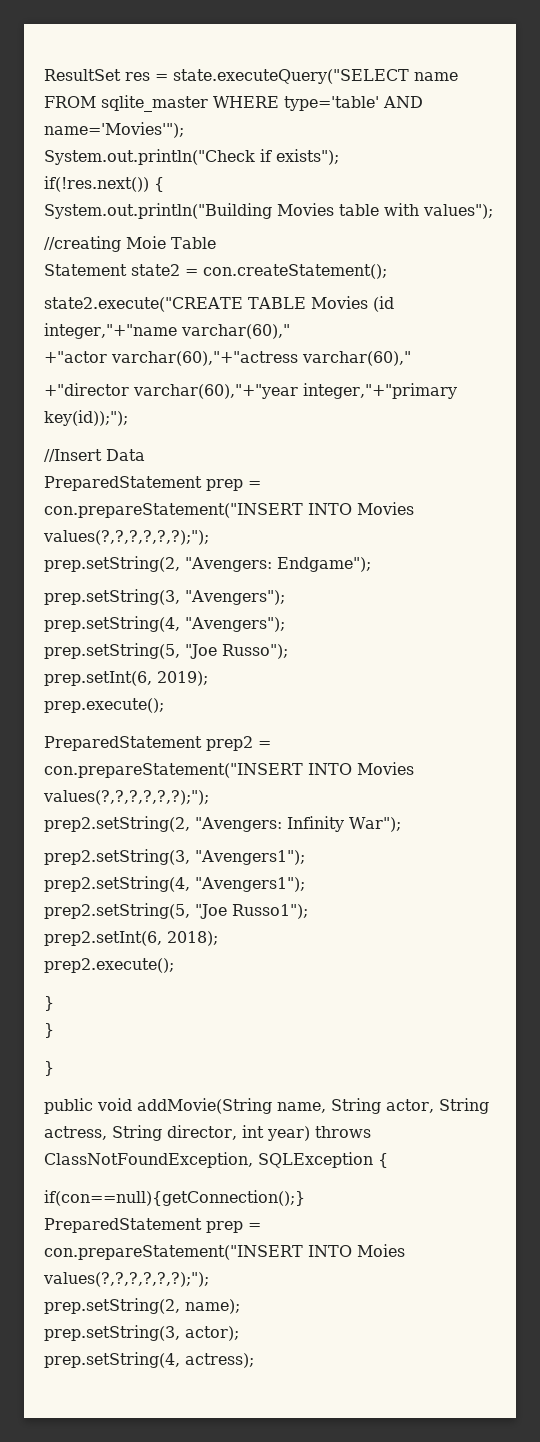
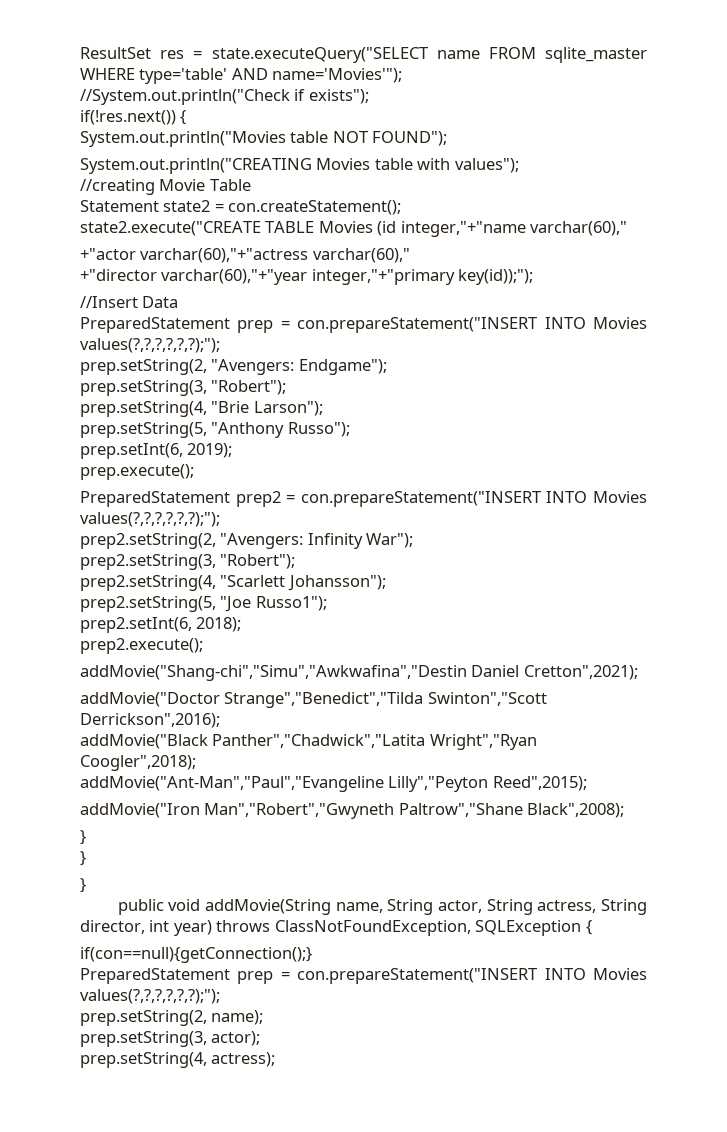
[44,149,255,165] System.out.println("Check -> [80,89,290,105] //System.out.println("Check
[44,203,272,219] System.out.println("Building -> [80,131,448,147] [80,158,312,174] System.out.println("Movies table NOT FOUND"); // System.out.println("CREATING
[126,236,166,249] Moie -> [159,179,206,191] Movie
[185,590,285,605] [44,616,285,632] "Avengers"); // prep.setString(4, "Avengers"); -> [211,380,287,395] [80,401,323,417] "Robert"); // prep.setString(4, "Brie Larson");
[185,644,217,659] "Joe -> [211,422,285,438] "Anthony
[195,850,305,865] "Avengers1"); -> [220,554,296,569] "Robert");
[195,877,305,892] "Avengers1"); -> [220,575,386,591] "Scarlett Johansson");
(174, 965) none -> [80,665,638,681] [80,692,547,708] [80,713,220,728] [80,734,537,750] [80,755,196,771] [80,776,587,792] [80,803,625,819] // addMovie("Shang-chi","Simu","Awkwafina","Destin Daniel Cretton",2021); // addMovie("Doctor Strange","Benedict","Tilda Swinton","Scott Derrickson",2016); // addMovie("Black Panther","Chadwick","Latita Wright","Ryan Coogler",2018); // addMovie("Ant-Man","Paul","Evangeline Lilly","Peyton Reed",2015); // addMovie("Iron Man","Robert","Gwyneth Paltrow","Shane Black",2008);
[357,1244,405,1257] Moies -> [593,968,647,980] Movies

